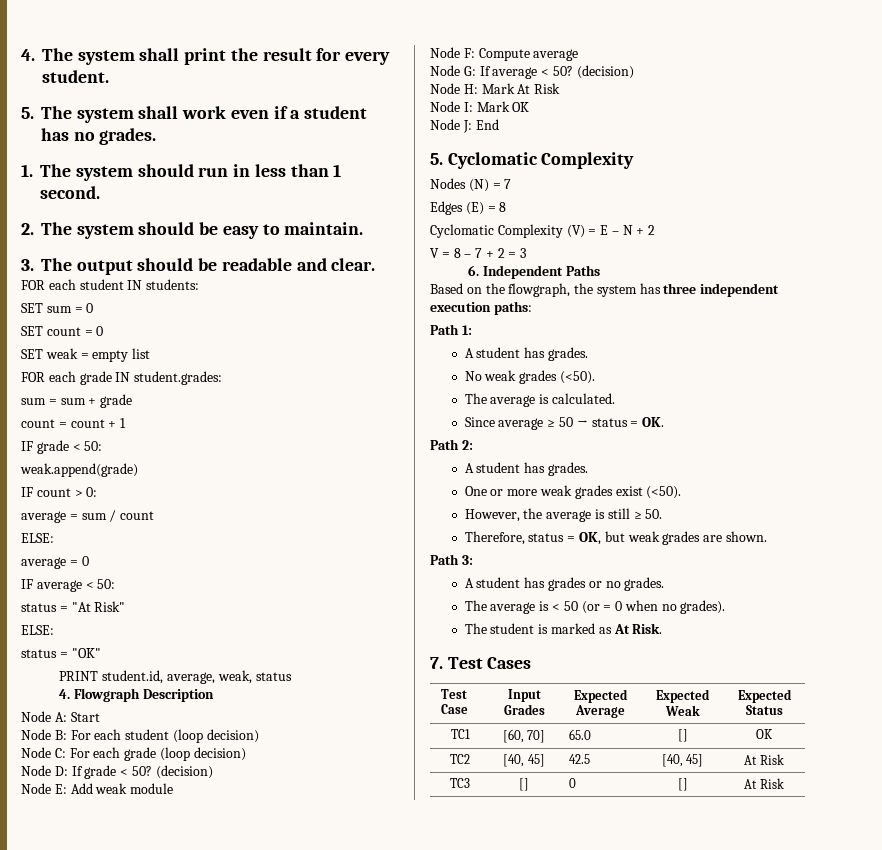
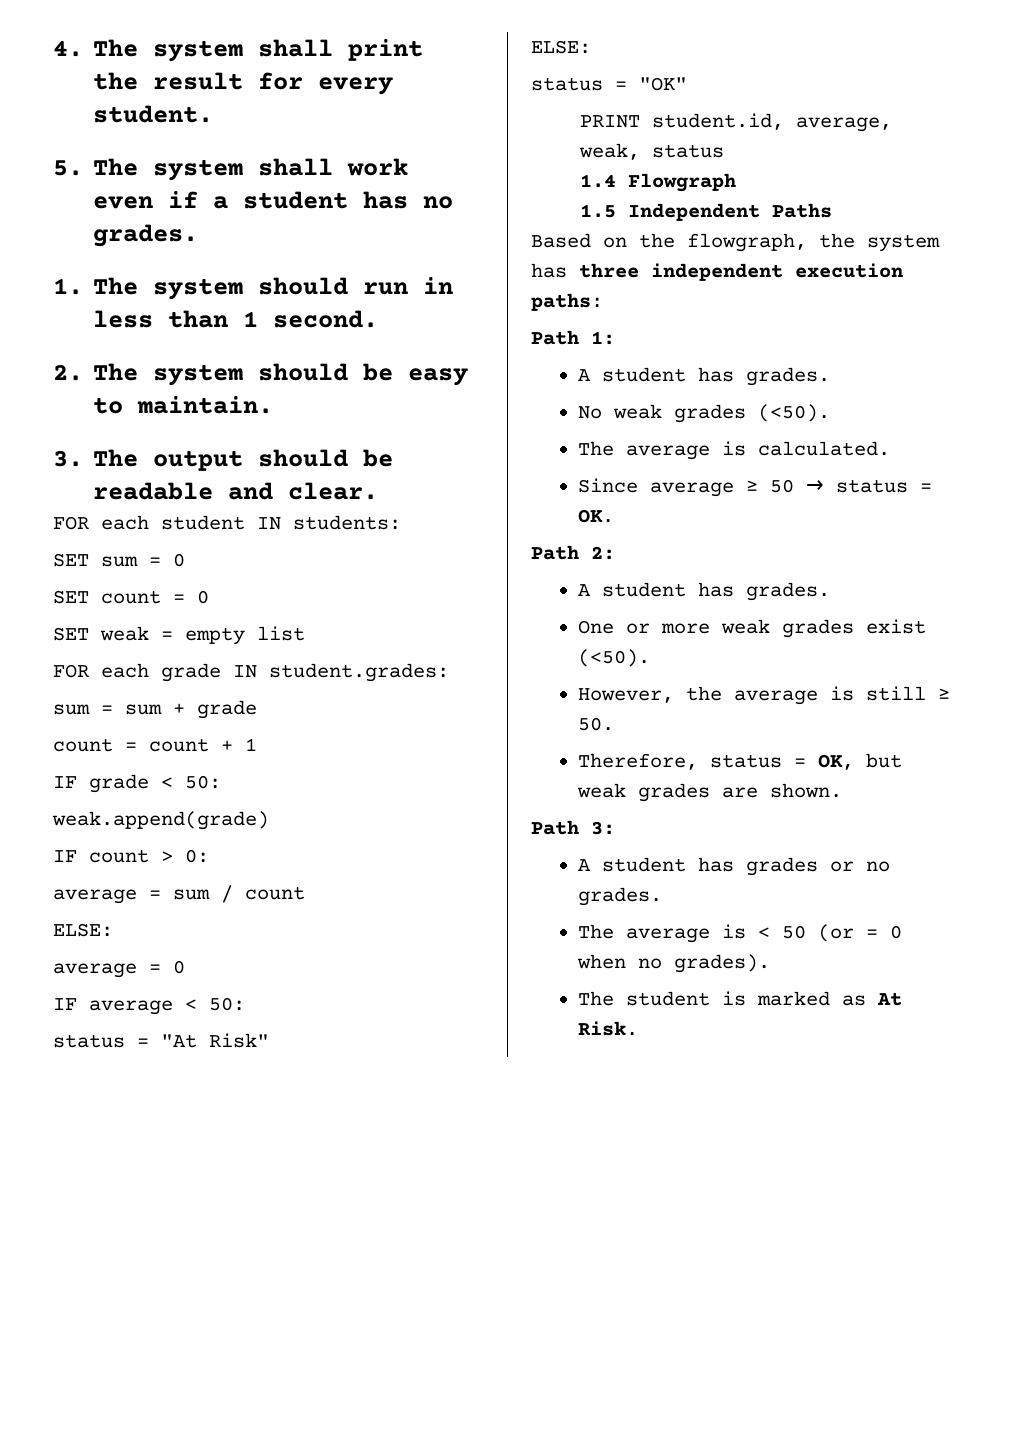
[59,689,71,699] 4. -> [579,174,616,188] 1.4
[143,689,215,702] [21,711,100,722] [21,729,259,743] [21,747,246,761] [21,765,213,779] [21,783,174,794] [430,47,579,61] [430,65,634,79] [430,83,561,94] [430,101,530,112] [430,119,499,133] [430,152,635,169] [430,178,512,192] [430,201,507,215] [430,224,656,238] [430,248,527,258] [468,265,480,276] Description // Node A: Start // Node B: For each student (loop decision) // Node C: For each grade (loop decision) // Node D: If grade < 50? (decision) // Node E: Add weak module // Node F: Compute average // Node G: If average < 50? (decision) // Node H: Mark At Risk // Node I: Mark OK // Node J: End // 5. Cyclomatic Complexity // Nodes (N) = 7 // Edges (E) = 8 // Cyclomatic Complexity (V) = E – N + 2 // V = 8 – 7 + 2 = 3 // 6. -> [579,204,616,218] // 1.5
[430,657,532,669] [440,689,467,699] [440,704,468,714] [507,689,541,702] [503,704,545,715] [573,689,628,703] [574,705,625,718] [656,689,710,703] [664,705,700,716] [737,689,792,703] [745,705,783,715] [450,729,470,739] [502,729,546,743] [568,729,591,740] [677,729,688,742] [756,729,773,739] [450,754,470,764] [503,754,545,767] [568,754,590,764] [661,754,704,767] [744,754,784,765] [450,778,470,788] [519,778,529,791] [568,778,576,788] [677,778,688,791] [744,778,784,789] // 7. Test Cases // Test Case | Input Grades | Expected Average | Expected Weak | Expected Status // TC1 | [60, 70] | 65.0 | [] | OK // TC2 | [40, 45] | 42.5 | [40, 45] | At Risk // TC3 | [] | 0 | [] | At Risk -> (638, 1028) none

